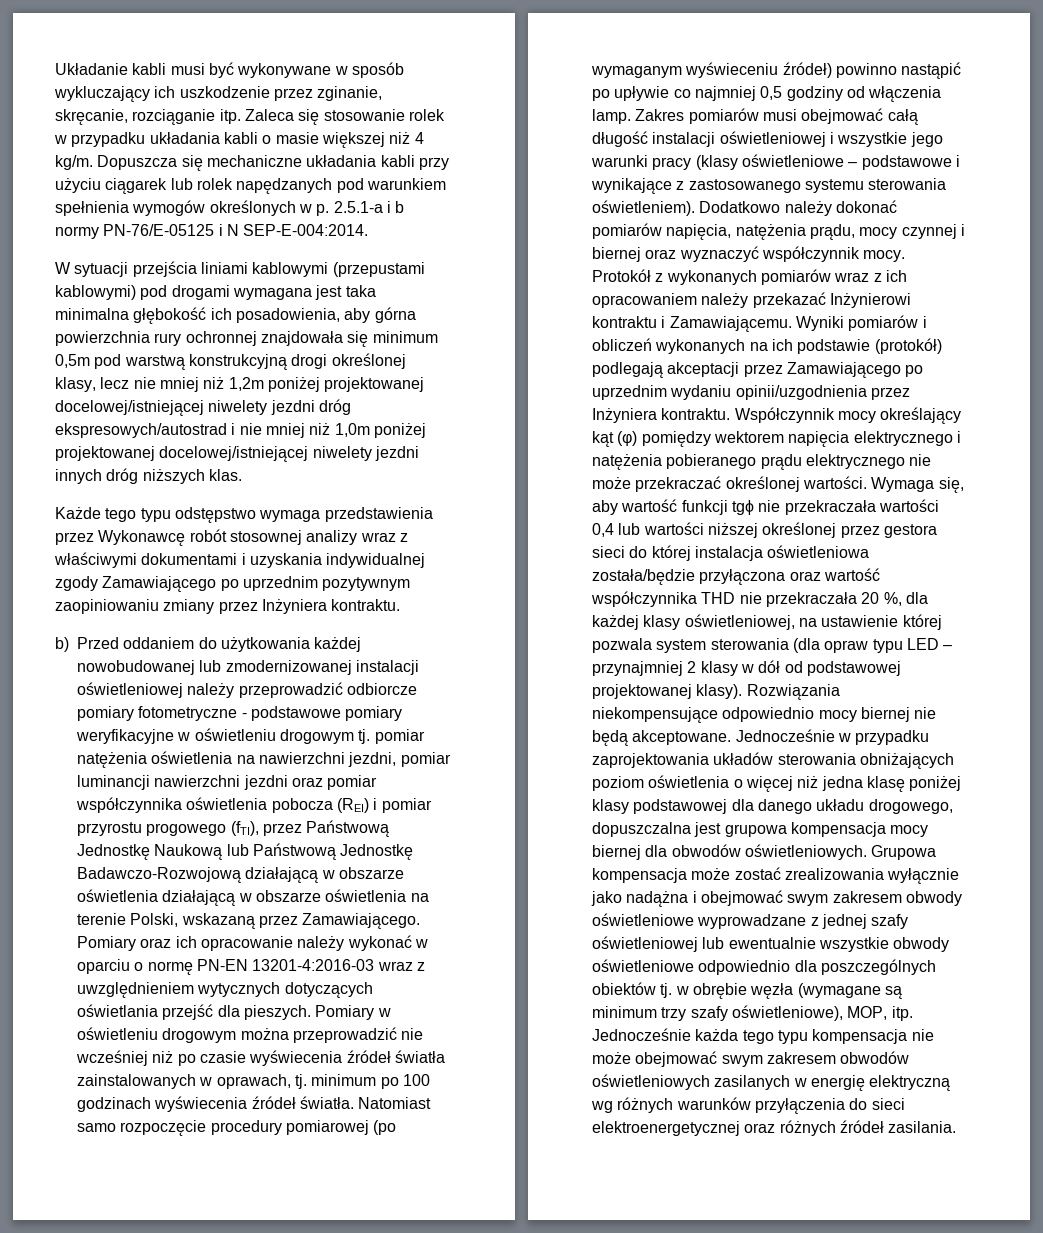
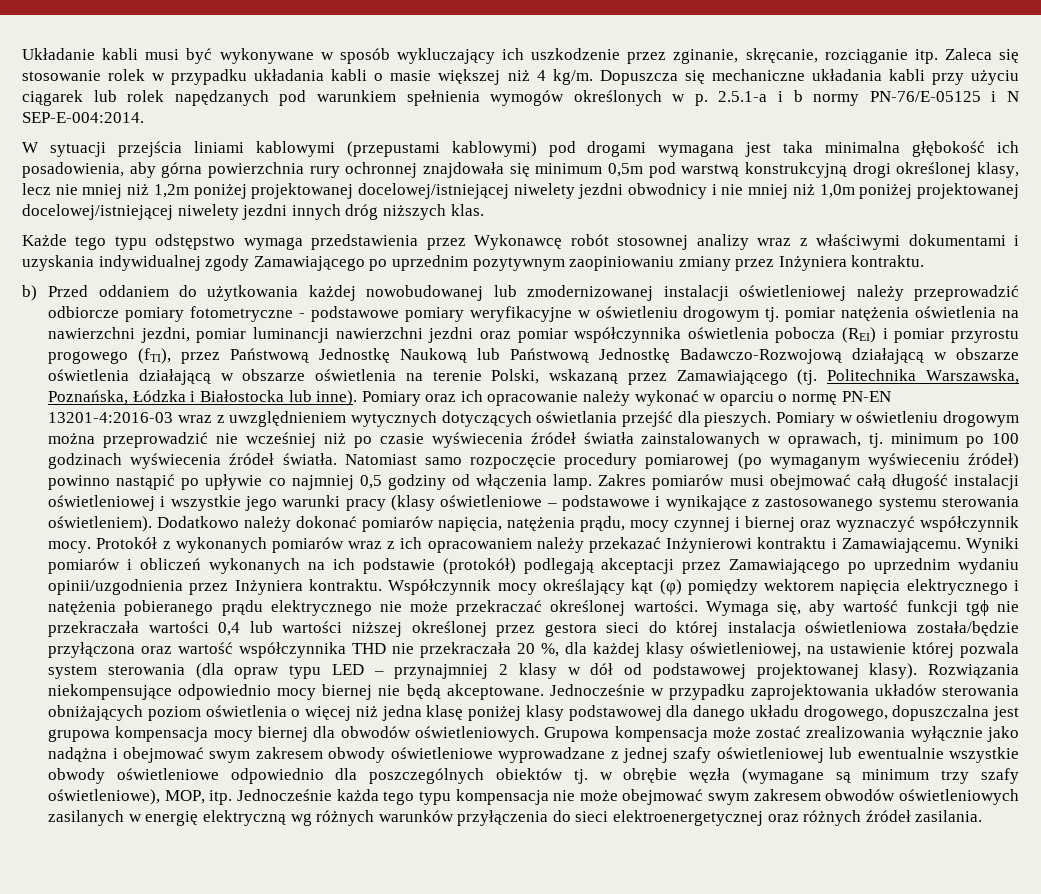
[318,399,351,415] [55,423,227,438] dróg ekspresowych/autostrad -> [628,183,708,199] obwodnicy
[302,913,421,929] Zamawiającego. -> [676,369,1019,385] [48,390,358,406] Zamawiającego (tj. Politechnika Warszawska, Poznańska, Łódzka i Białostocka lub inne).

